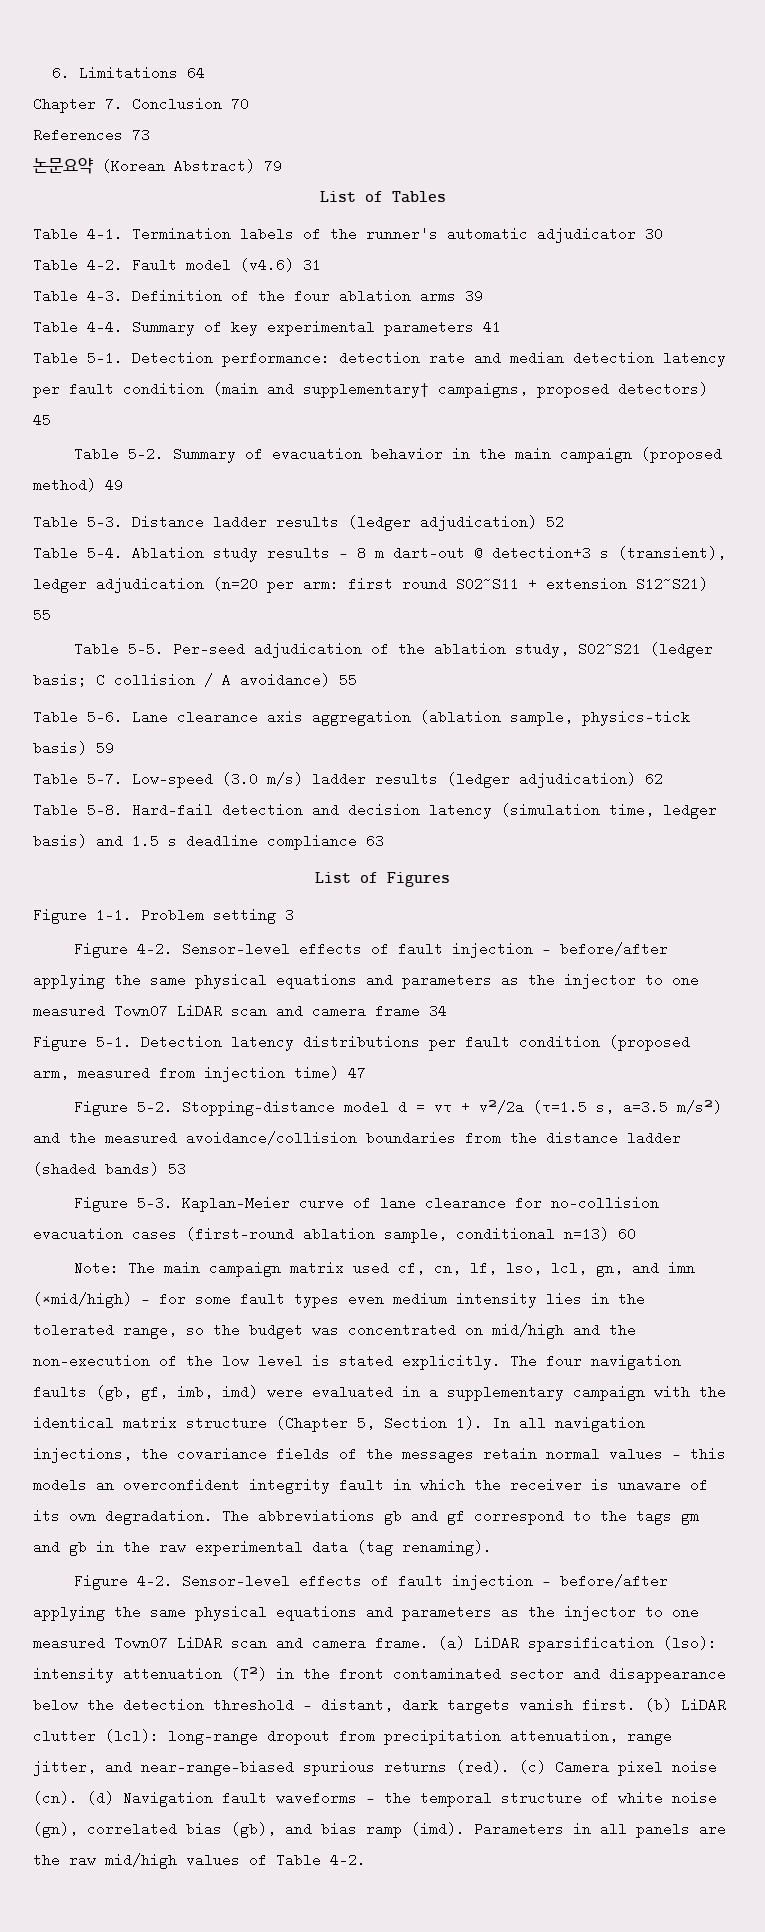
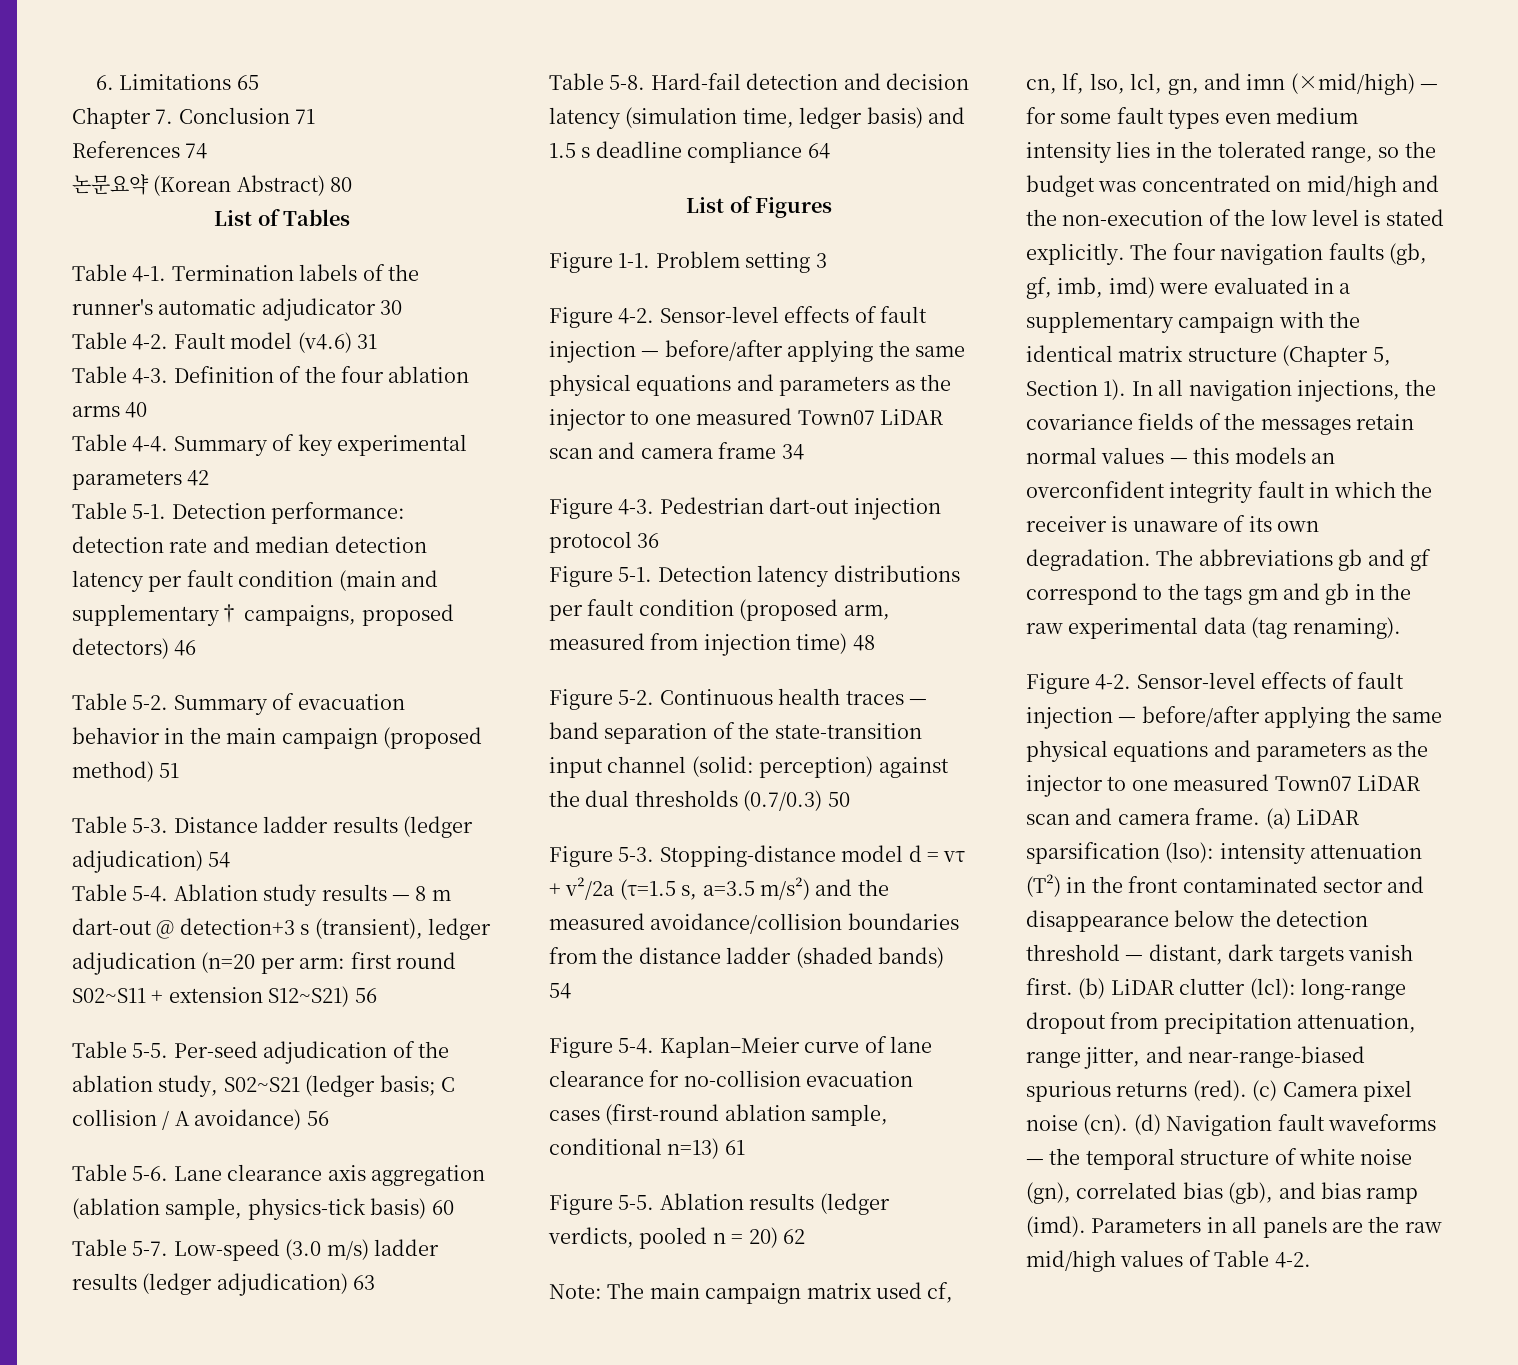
[187,66,206,80] 64 -> [236,75,259,90] 65
[231,97,249,111] 70 -> [295,109,316,124] 71
[132,128,150,142] 73 -> [185,143,208,159] 74
[264,159,282,173] 79 -> [330,177,353,192] 80
[465,289,483,303] 39 -> [125,402,148,418] 40
[483,320,501,334] 41 -> [187,470,210,486] 42
[33,413,51,427] 45 -> [174,640,197,656] 46
[105,478,123,492] 49 -> [159,763,180,778] 51
[546,515,564,529] 52 -> [208,852,231,868] 54
[33,608,51,622] 55 -> [354,988,377,1003] 56
[339,673,357,687] 55 -> [306,1111,329,1126] 56
[96,741,114,755] 59 -> [431,1200,454,1215] 60
[645,772,663,786] 62 -> [353,1275,376,1290] 63
[366,834,384,848] 63 -> [807,143,830,159] 64
(447, 1011) none -> [549,497,941,520] [549,531,660,553] // Figure 4-3. Pedestrian dart-out injection protocol 36
[348,1066,366,1080] 47 -> [852,635,875,651] 48
(173, 1107) none -> [659,688,927,705] [549,722,922,744] [549,756,949,778] [549,790,850,811] [549,846,655,867] Continuous health traces — band separation of the state-transition input channel (solid: perception) against the dual thresholds (0.7/0.3) 50 // Figure 5-3.
[168,1162,186,1176] [73,1196,173,1212] 53 // Figure 5-3. -> [549,983,571,999] [549,1037,655,1058] 54 // Figure 5-4.
[618,1227,636,1241] 60 -> [724,1140,745,1155] [549,1193,890,1215] [548,1227,805,1249] 61 // Figure 5-5. Ablation results (ledger verdicts, pooled n = 20) 62

